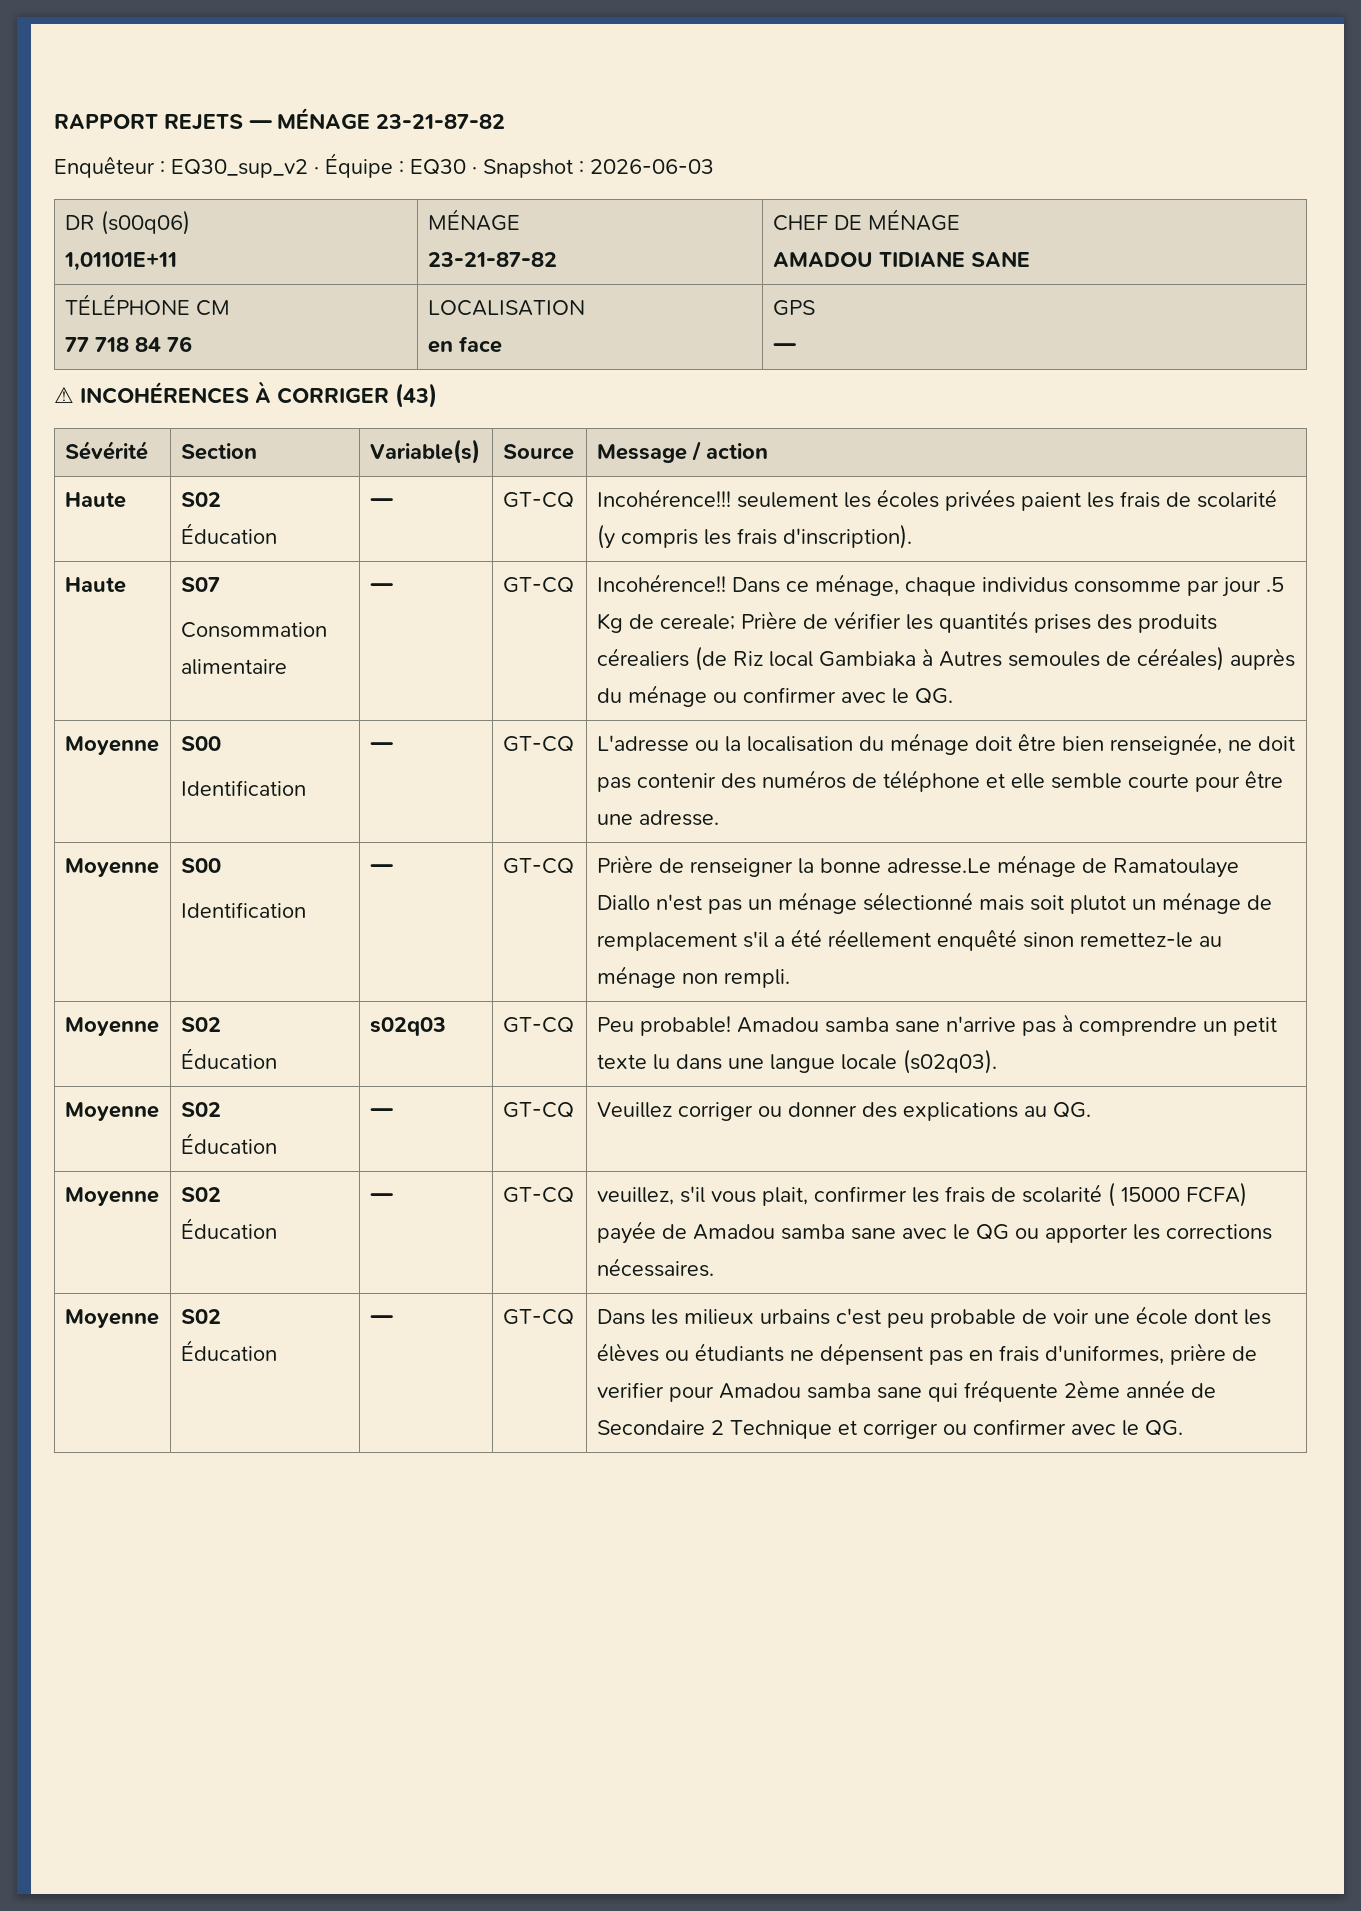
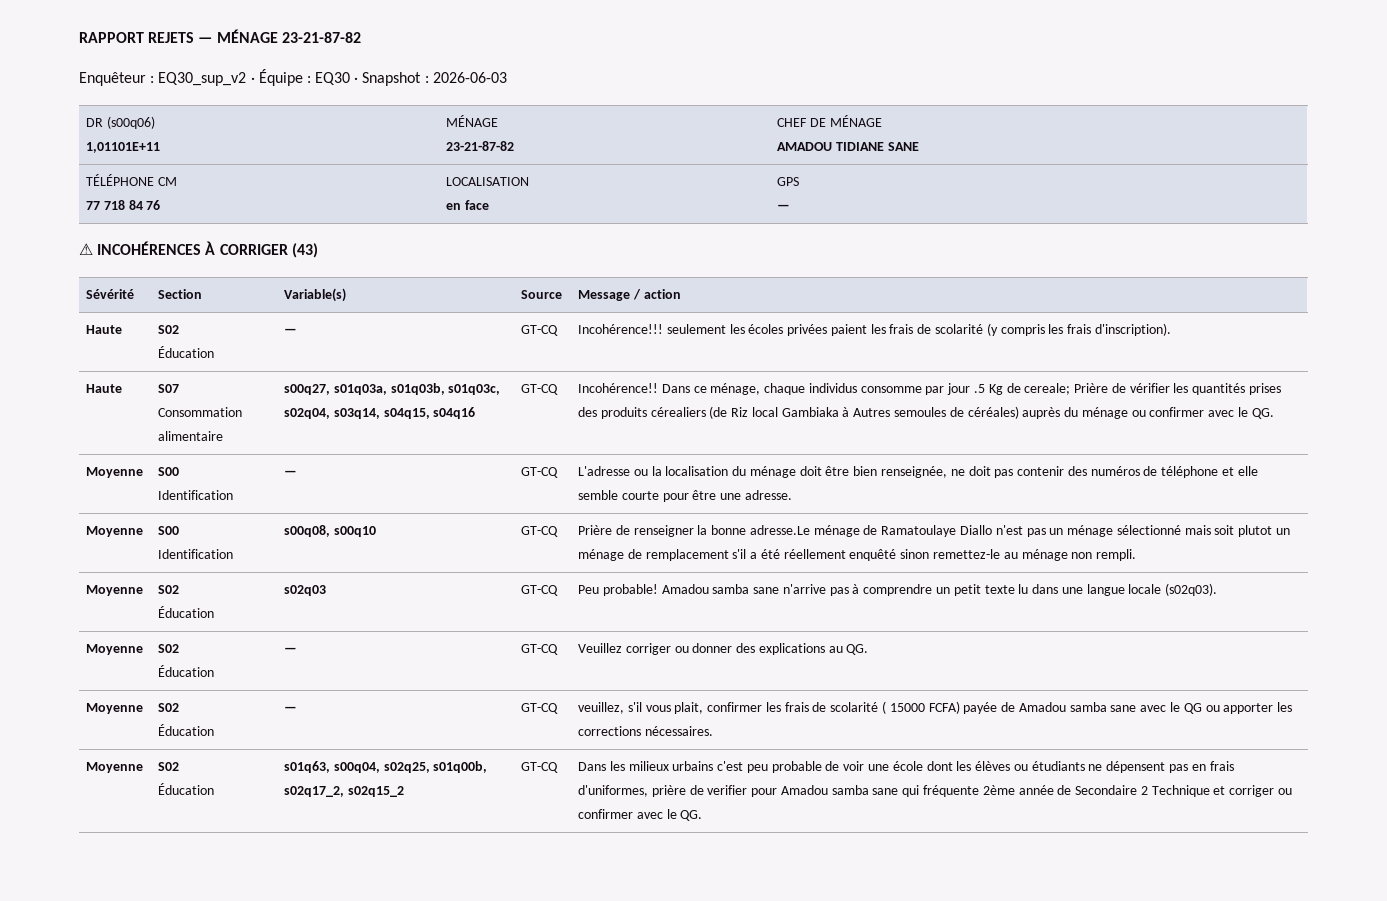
[369,583,393,592] — -> [284,383,501,395] [284,407,476,419] s00q27, s01q03a, s01q03b, s01q03c, s02q04, s03q14, s04q15, s04q16
[369,864,393,873] — -> [284,525,376,537] s00q08, s00q10
[369,1315,393,1324] — -> [284,761,488,773] [284,786,404,797] s01q63, s00q04, s02q25, s01q00b, s02q17_2, s02q15_2

